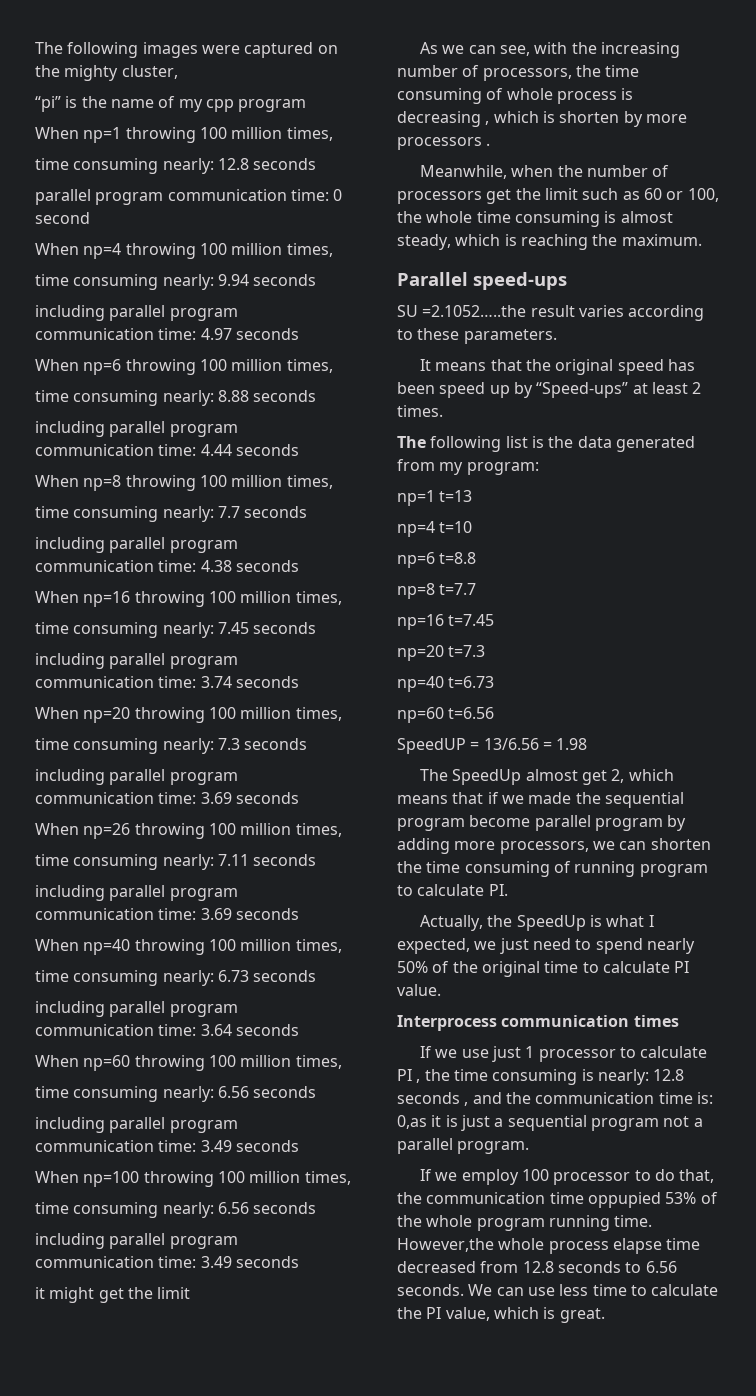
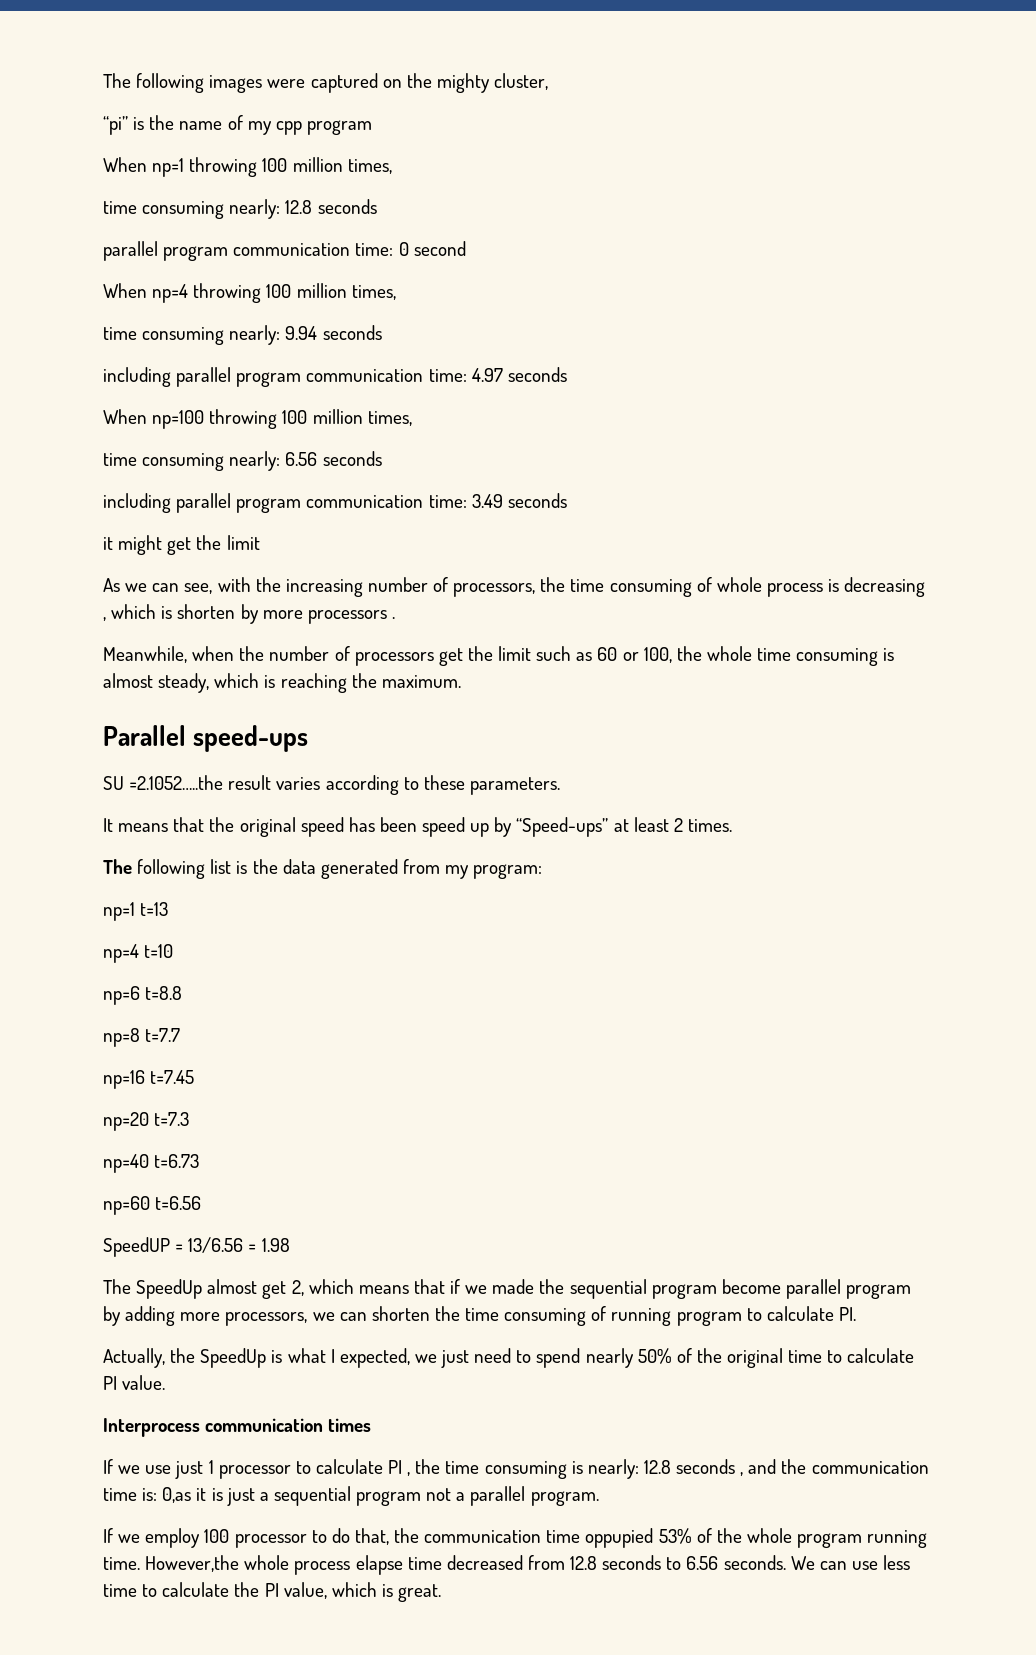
[35,359,333,375] [35,390,317,406] [35,421,238,437] [35,444,299,456] [35,475,333,491] [35,506,308,522] [35,537,238,553] [35,560,299,572] [35,591,342,607] [35,622,317,638] [35,653,238,669] [35,676,299,688] [35,707,342,723] [35,738,308,754] [35,769,238,785] [35,792,299,804] [35,823,342,839] [35,854,317,870] [35,885,238,901] [35,908,299,920] [35,939,342,955] [35,970,317,986] [35,1001,238,1017] [35,1024,299,1036] [35,1055,342,1071] [35,1086,317,1102] [35,1117,238,1133] [35,1140,299,1152] // When np=6 throwing 100 million times, // time consuming nearly: 8.88 seconds // including parallel program communication time: 4.44 seconds // When np=8 throwing 100 million times, // time consuming nearly: 7.7 seconds // including parallel program communication time: 4.38 seconds // When np=16 throwing 100 million times, // time consuming nearly: 7.45 seconds // including parallel program communication time: 3.74 seconds // When np=20 throwing 100 million times, // time consuming nearly: 7.3 seconds // including parallel program communication time: 3.69 seconds // When np=26 throwing 100 million times, // time consuming nearly: 7.11 seconds // including parallel program communication time: 3.69 seconds // When np=40 throwing 100 million times, // time consuming nearly: 6.73 seconds // including parallel program communication time: 3.64 seconds // When np=60 throwing 100 million times, // time consuming nearly: 6.56 seconds // including parallel program communication time: 3.49 seconds -> (567, 374) none

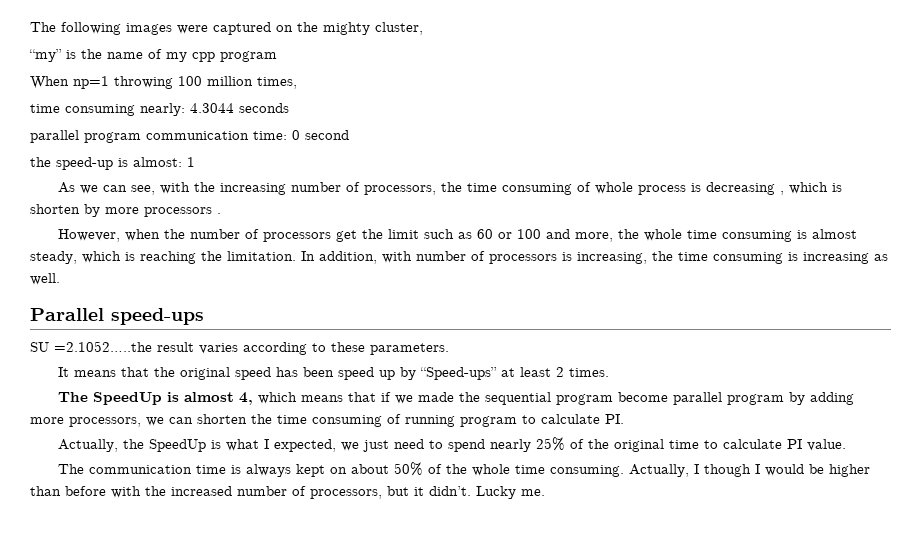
[103,116,128,135] “pi” -> [29,49,62,62] “my”
[285,200,313,214] 12.8 -> [190,103,234,113] 4.3044
[103,283,396,303] [103,325,382,345] [103,367,567,387] [103,409,412,429] [103,451,382,471] [103,493,567,513] [103,535,260,555] When np=4 throwing 100 million times, // time consuming nearly: 9.94 seconds // including parallel program communication time: 4.97 seconds // When np=100 throwing 100 million times, // time consuming nearly: 6.56 seconds // including parallel program communication time: 3.49 seconds // it might get the limit -> [30,157,195,170] the speed-up is almost: 1
[103,646,187,663] Meanwhile, -> [57,229,120,242] However,
[643,647,672,663] 100, -> [516,229,613,242] 100 and more,
[381,675,461,688] maximum. -> [227,251,888,264] [30,273,60,285] limitation. In addition, with number of processors is increasing, the time consuming is increasing as well.
[137,859,543,879] [103,902,169,921] [103,944,174,963] [103,986,183,1005] [103,1028,181,1047] [103,1070,195,1089] [103,1112,190,1131] [103,1154,200,1173] [103,1196,202,1215] [103,1237,290,1257] [103,1279,304,1299] following list is the data generated from my program: // np=1 t=13 // np=4 t=10 // np=6 t=8.8 // np=8 t=7.7 // np=16 t=7.45 // np=20 t=7.3 // np=40 t=6.73 // np=60 t=6.56 // SpeedUP = 13/6.56 = 1.98 // The SpeedUp almost get 2, -> [92,392,253,405] SpeedUp is almost 4,
[637,1348,672,1364] 50% -> [535,437,565,451] 25%
[103,1418,372,1437] [103,1459,929,1479] [103,1486,599,1506] [103,1528,928,1548] [103,1555,911,1575] [103,1582,442,1602] Interprocess communication times // If we use just 1 processor to calculate PI , the time consuming is nearly: 12.8 seconds , and the communication time is: 0,as it is just a sequential program not a parallel program. // If we employ 100 processor to do that, the communication time oppupied 53% of the whole program running time. However,the whole process elapse time decreased from 12.8 seconds to 6.56 seconds. We can use less time to calculate the PI value, which is great. -> [57,462,870,477] [30,486,545,499] The communication time is always kept on about 50% of the whole time consuming. Actually, I though I would be higher than before with the increased number of processors, but it didn’t. Lucky me.

